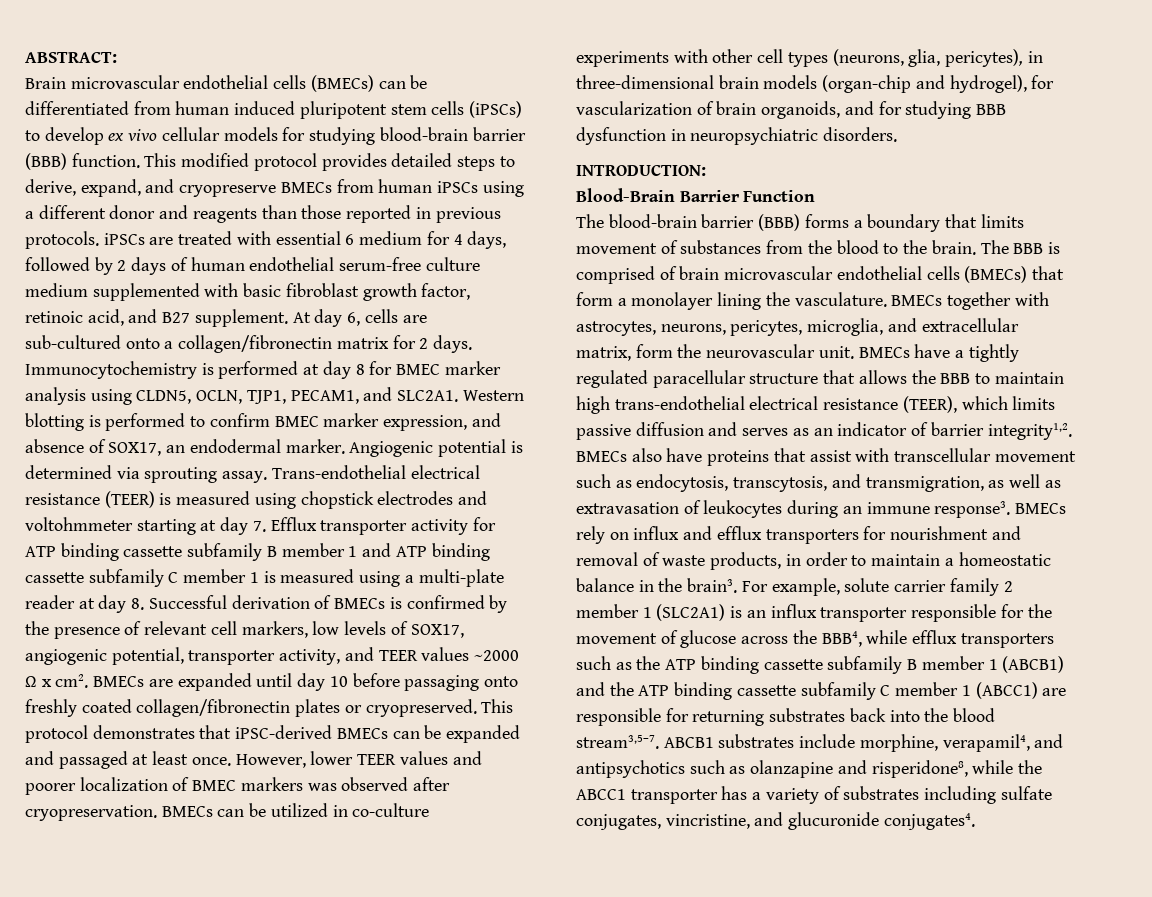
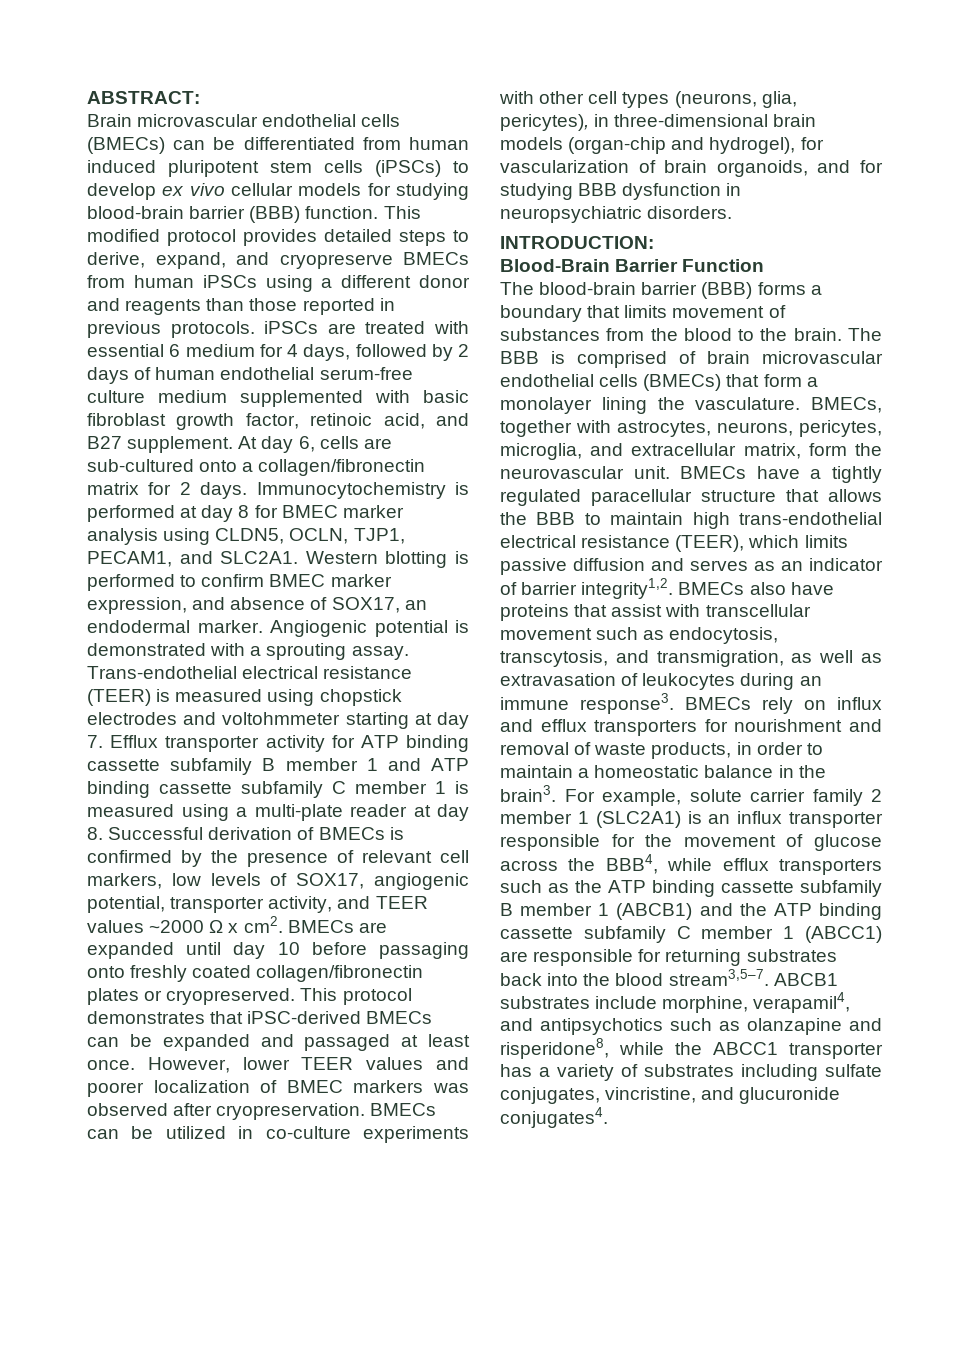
[25,465,140,479] determined via -> [87,643,262,656] demonstrated with a
[891,295,943,306] BMECs -> [811,397,882,413] BMECs,

